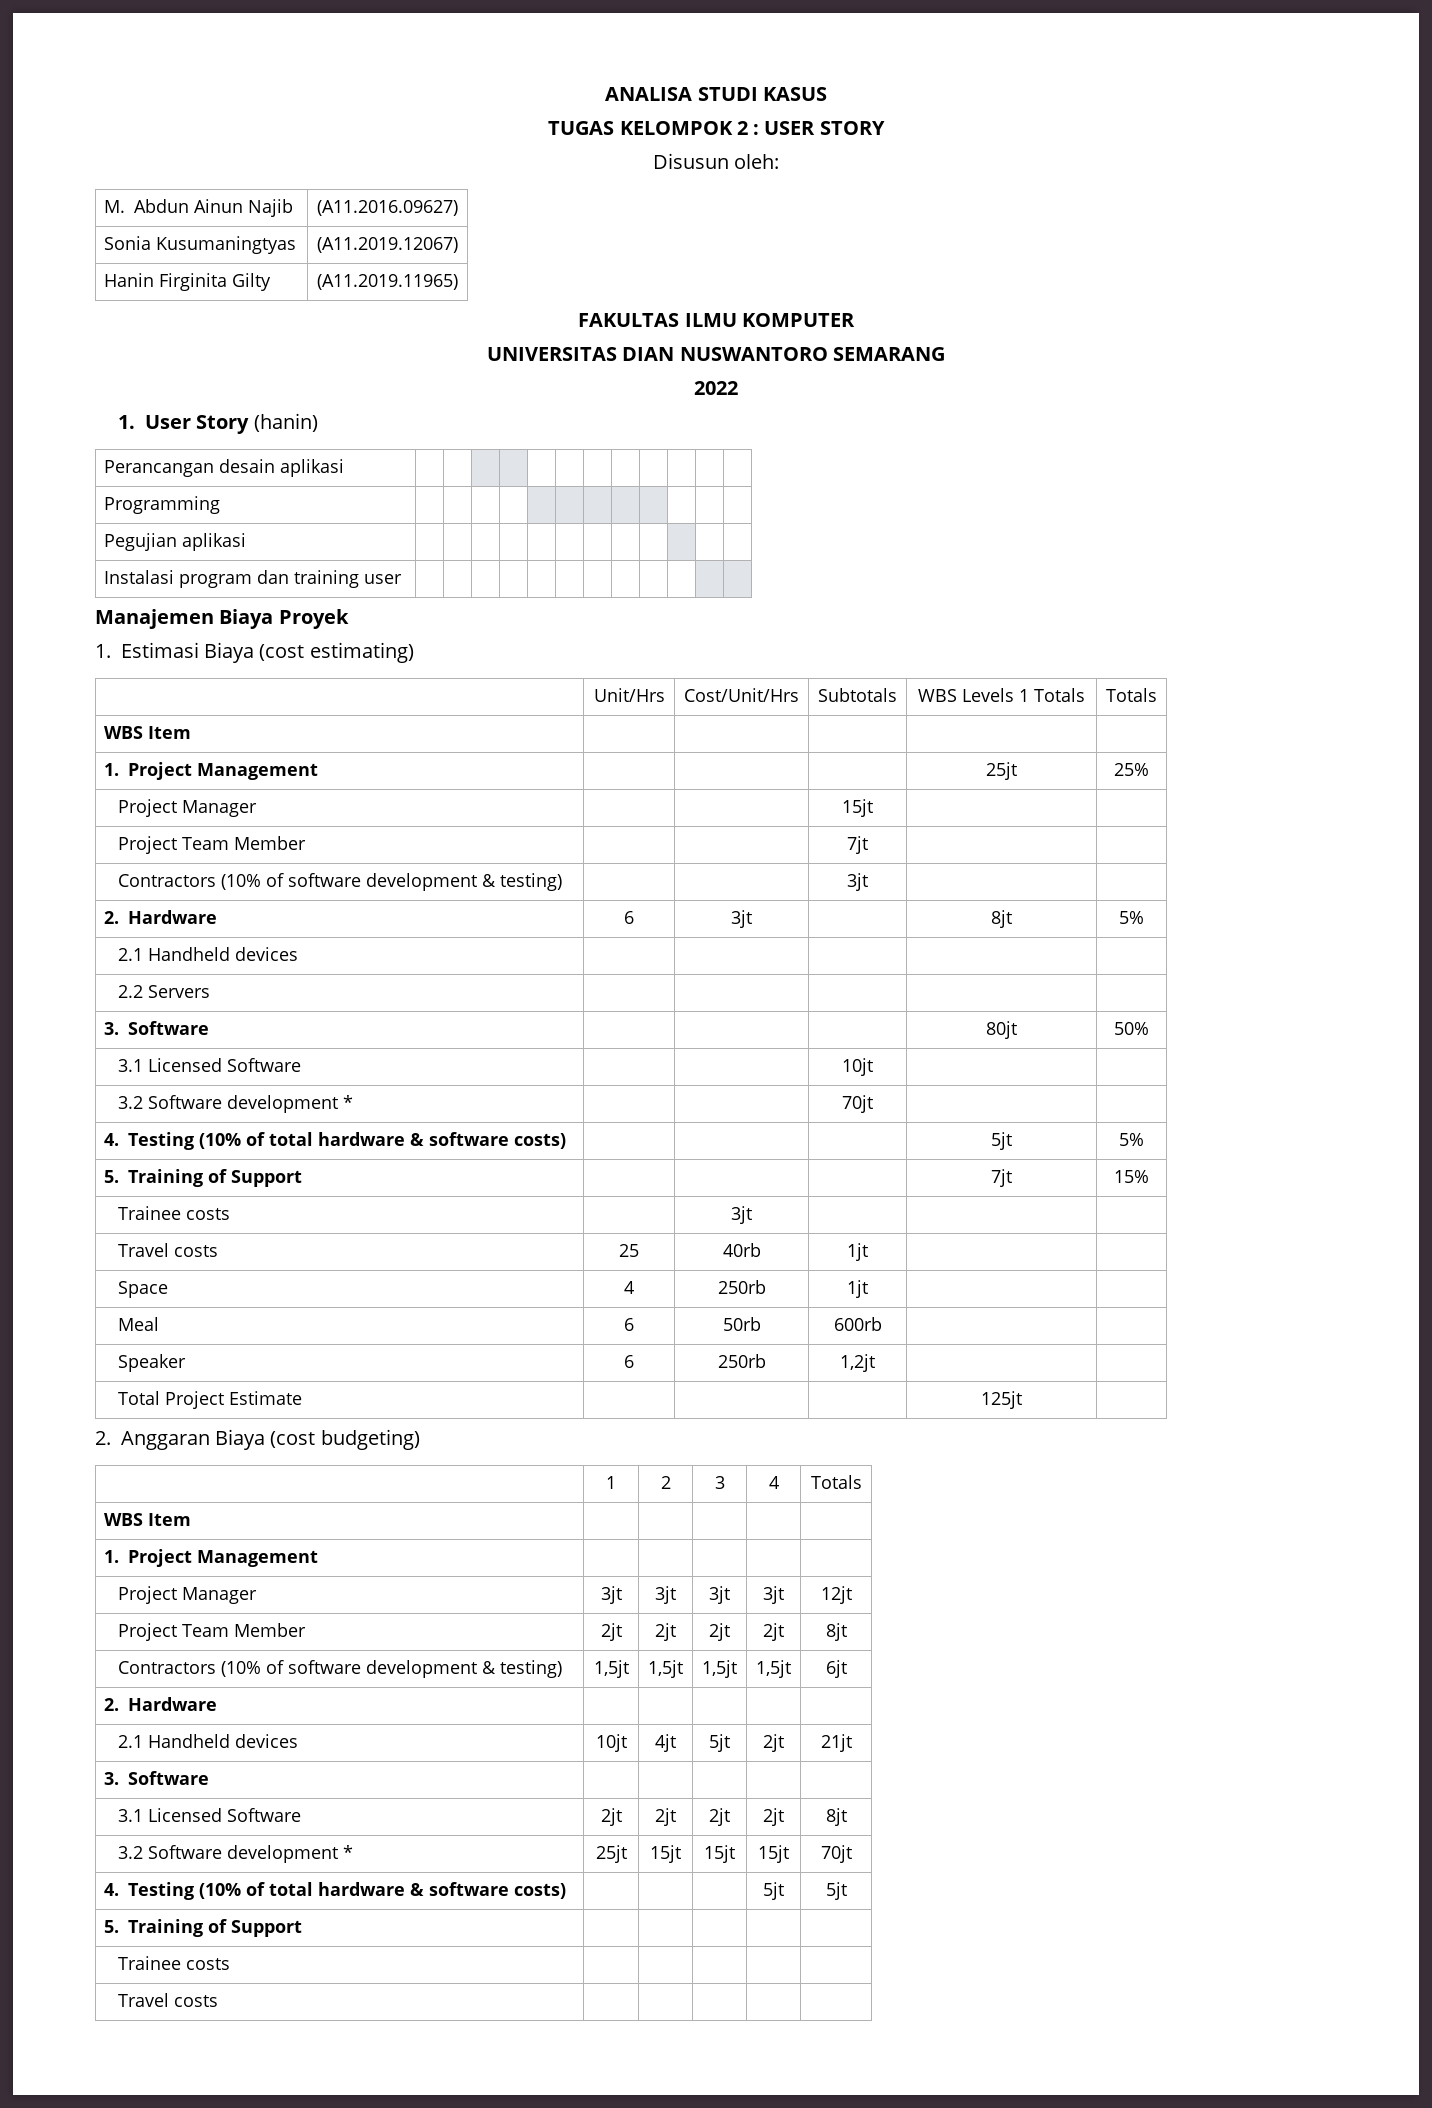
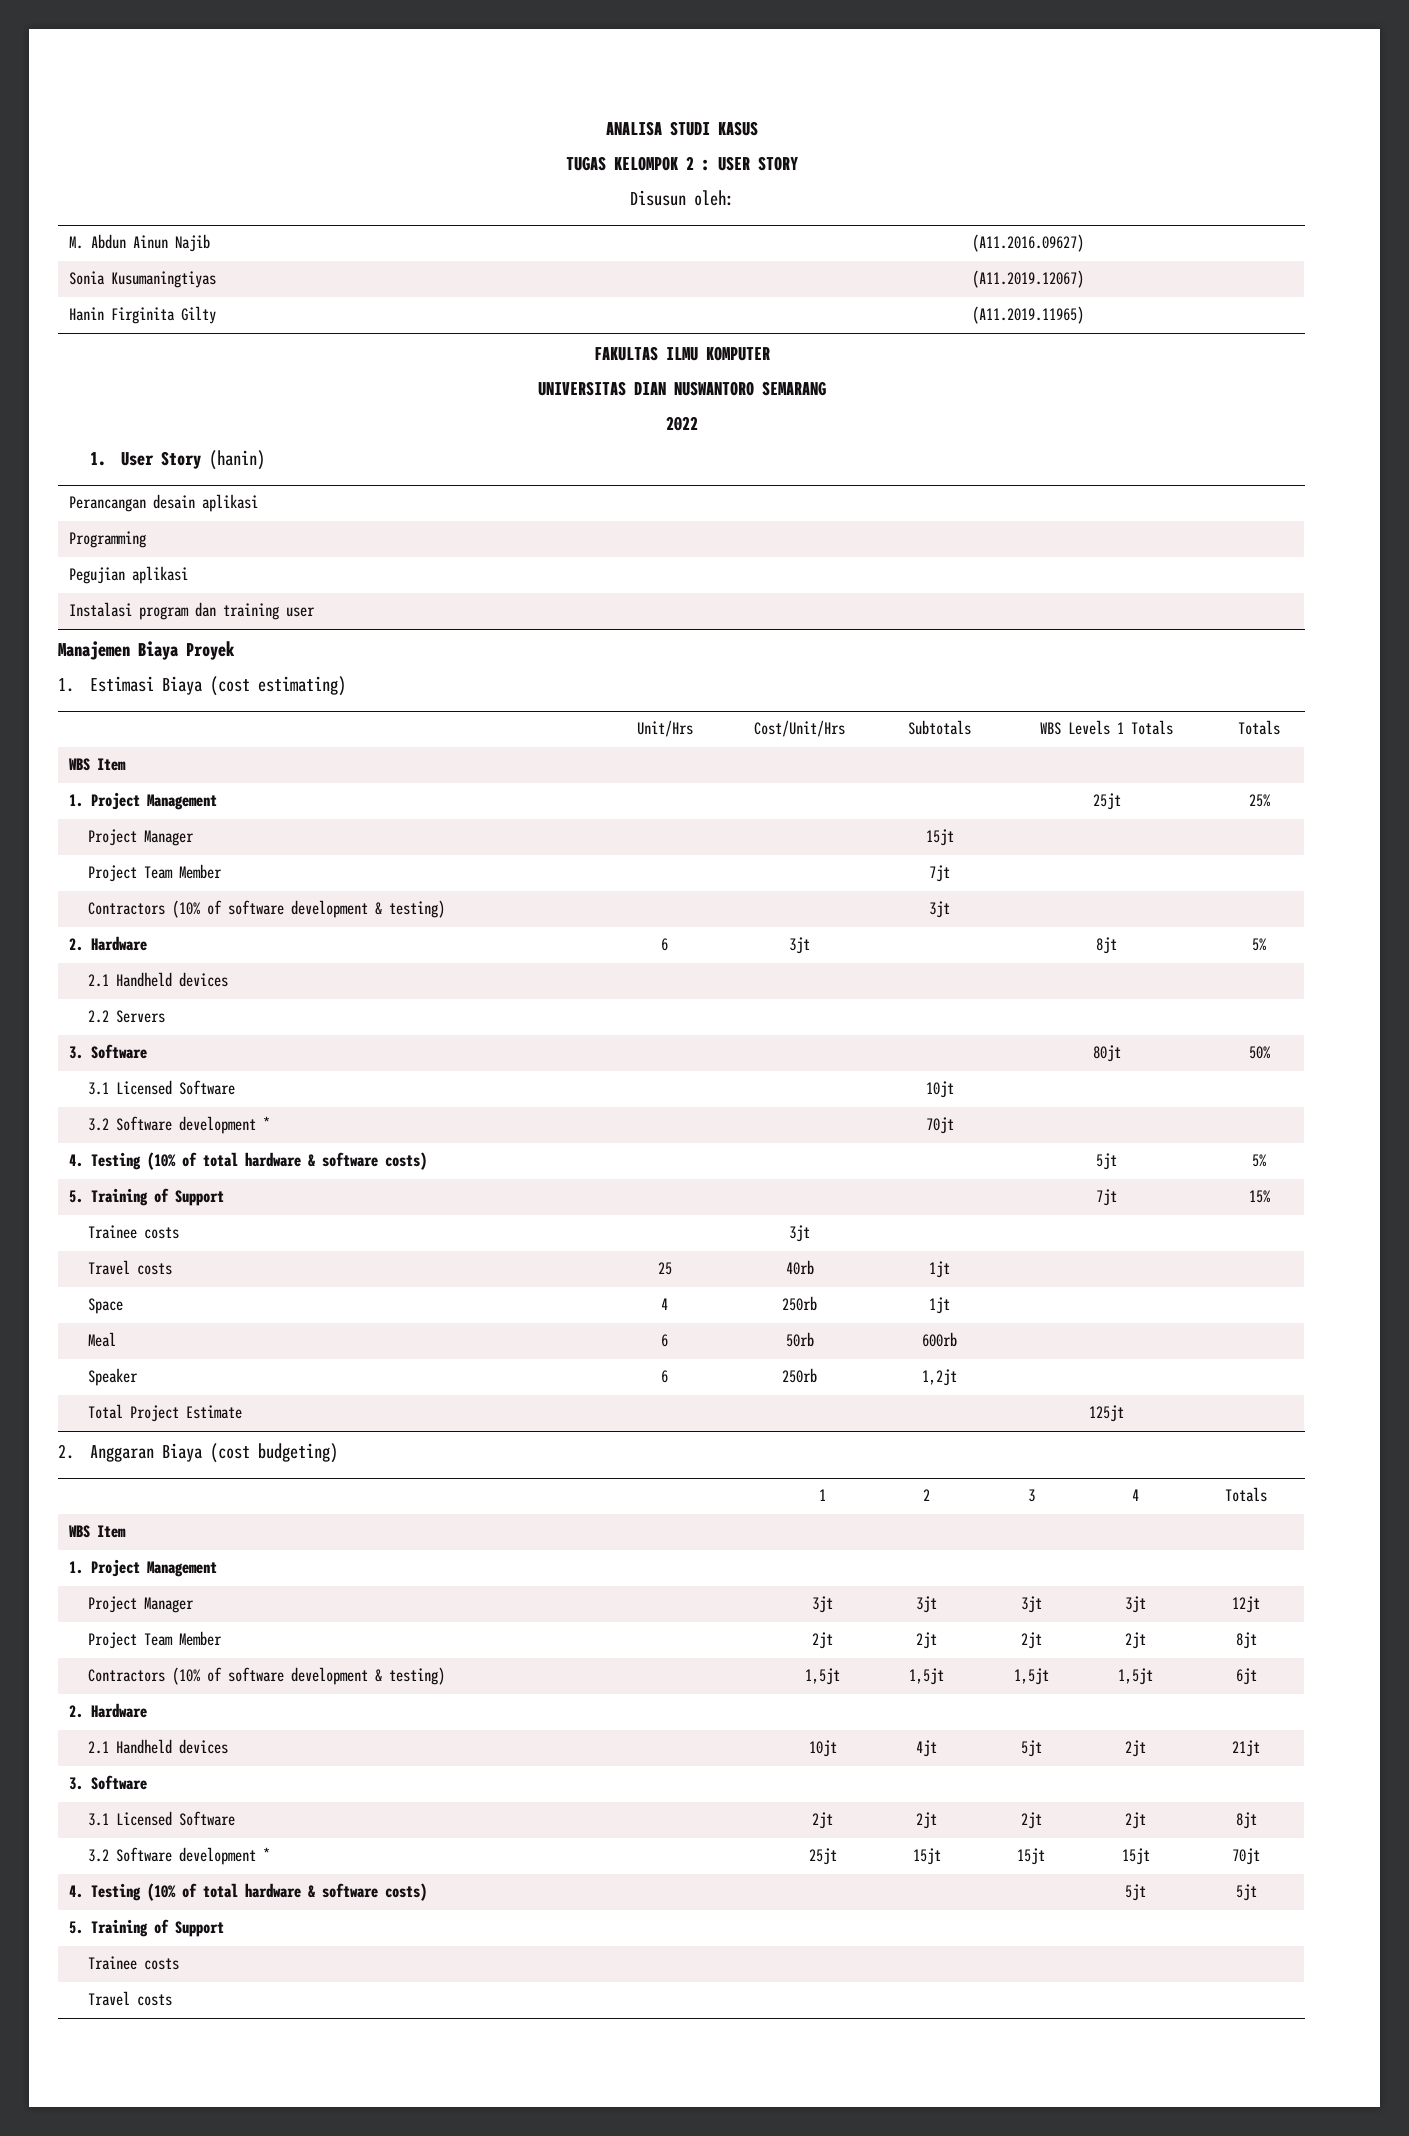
[156,236,297,254] Kusumaningtyas -> [110,271,216,288] Kusumaningtiyas

